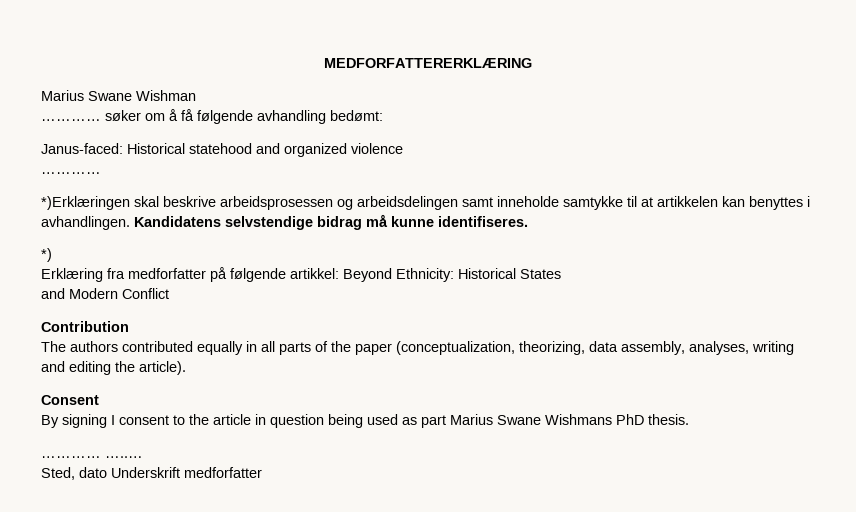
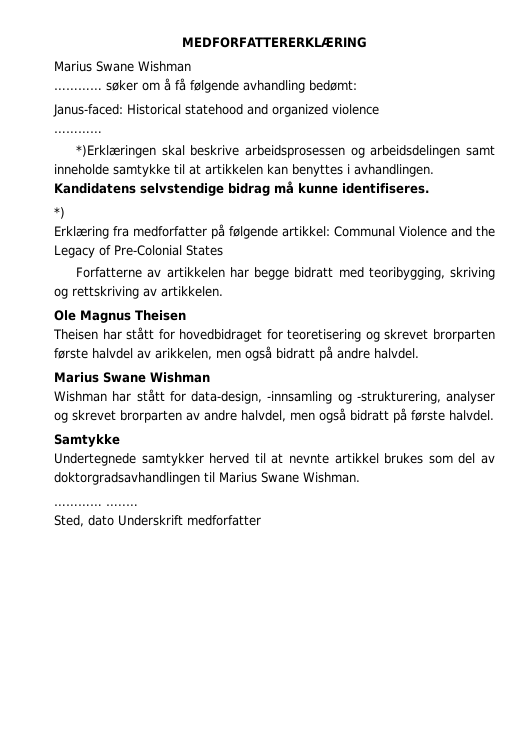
[343,268,561,282] [41,288,169,299] [41,321,129,332] [41,341,794,355] [41,361,186,375] [41,395,99,405] [41,414,689,428] Beyond Ethnicity: Historical States // and Modern Conflict // Contribution // The authors contributed equally in all parts of the paper (conceptualization, theorizing, data assembly, analyses, writing and editing the article). // Consent // By signing I consent to the article in question being used as part Marius Swane Wishmans PhD thesis. -> [334,226,495,237] [54,245,223,258] [76,267,496,280] [54,286,223,299] [54,310,186,323] [53,327,495,342] [54,346,419,361] [54,372,210,383] [54,389,495,404] [54,408,494,423] [54,434,120,447] [54,453,496,466] [54,472,360,485] Communal Violence and the Legacy of Pre-Colonial States // Forfatterne av artikkelen har begge bidratt med teoribygging, skriving og rettskriving av artikkelen. // Ole Magnus Theisen // Theisen har stått for hovedbidraget for teoretisering og skrevet brorparten første halvdel av arikkelen, men også bidratt på andre halvdel. // Marius Swane Wishman // Wishman har stått for data-design, -innsamling og -strukturering, analyser og skrevet brorparten av andre halvdel, men også bidratt på første halvdel. // Samtykke // Undertegnede samtykker herved til at nevnte artikkel brukes som del av doktorgradsavhandlingen til Marius Swane Wishman.

